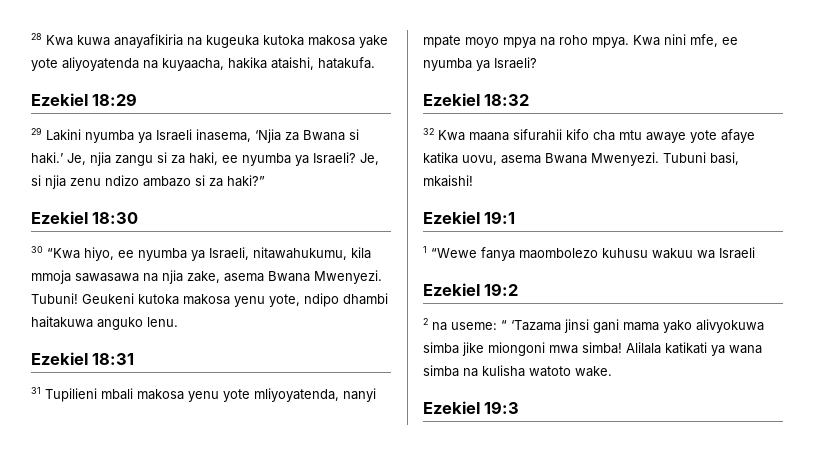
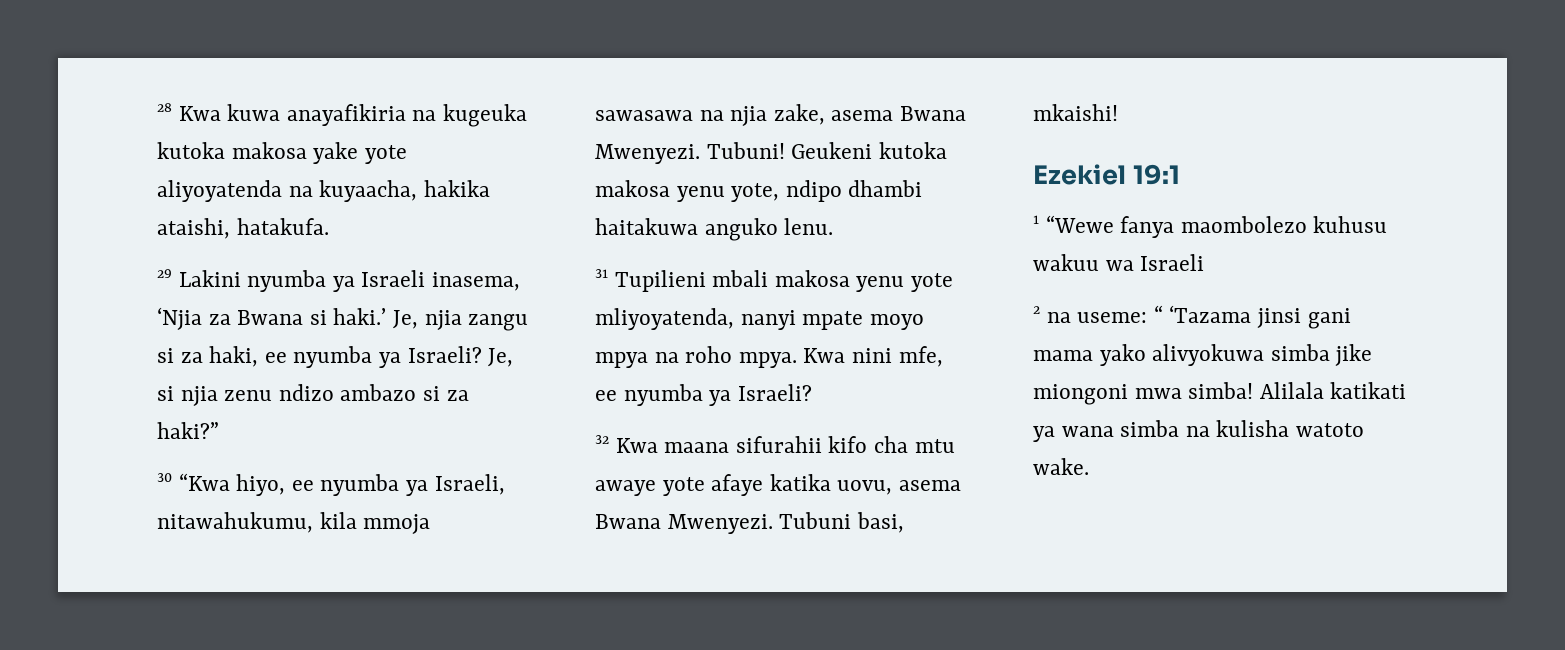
[31,93,138,106] // Ezekiel 18:29 -> (329, 226) none
[31,211,139,224] // Ezekiel 18:30 -> (219, 430) none
[31,352,135,365] // Ezekiel 18:31 -> (834, 226) none
[423,93,530,106] // Ezekiel 18:32 -> (812, 392) none
[423,283,519,296] // Ezekiel 19:2 -> (1205, 262) none
[423,401,520,414] // Ezekiel 19:3 -> (1089, 466) none

